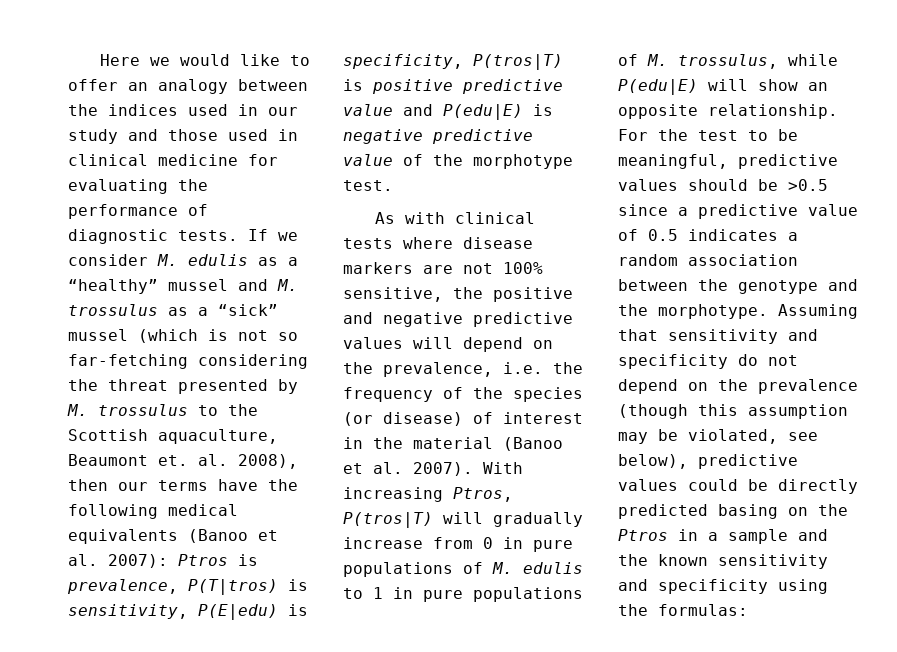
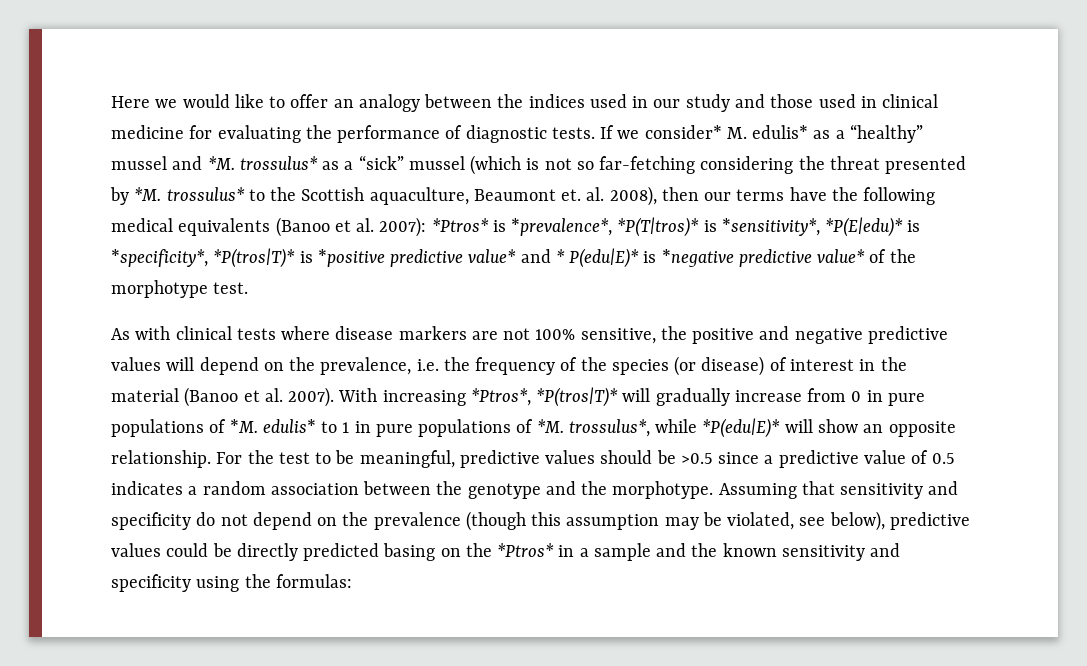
[68,254,248,266] consider M. edulis -> [644,125,809,139] consider* M. edulis*
[277,279,298,291] [68,304,158,316] M. trossulus -> [207,156,318,170] *M. trossulus*
[67,404,188,416] M. trossulus -> [134,187,245,201] *M. trossulus*
[178,554,258,566] [67,579,308,595] [68,604,308,620] [343,54,563,70] [343,79,563,94] [343,104,553,120] [343,129,533,144] [343,154,393,166] Ptros is prevalence, P(T|tros) is sensitivity, P(E|edu) is specificity, P(tros|T) is positive predictive value and P(edu|E) is negative predictive value -> [431,217,921,237] [111,248,866,268] *Ptros* is *prevalence*, *P(T|tros)* is *sensitivity*, *P(E|edu)* is *specificity*, *P(tros|T)* is *positive predictive value* and * P(edu|E)* is *negative predictive value*
[453,487,513,502] [343,512,433,528] Ptros, P(tros|T) -> [470,387,619,407] *Ptros*, *P(tros|T)*
[492,562,583,574] M. edulis -> [229,419,316,433] *M. edulis*
[647,54,838,69] [618,79,698,95] M. trossulus, while P(edu|E) -> [536,418,781,438] *M. trossulus*, while *P(edu|E)*
[618,529,668,541] Ptros -> [497,543,555,557] *Ptros*

